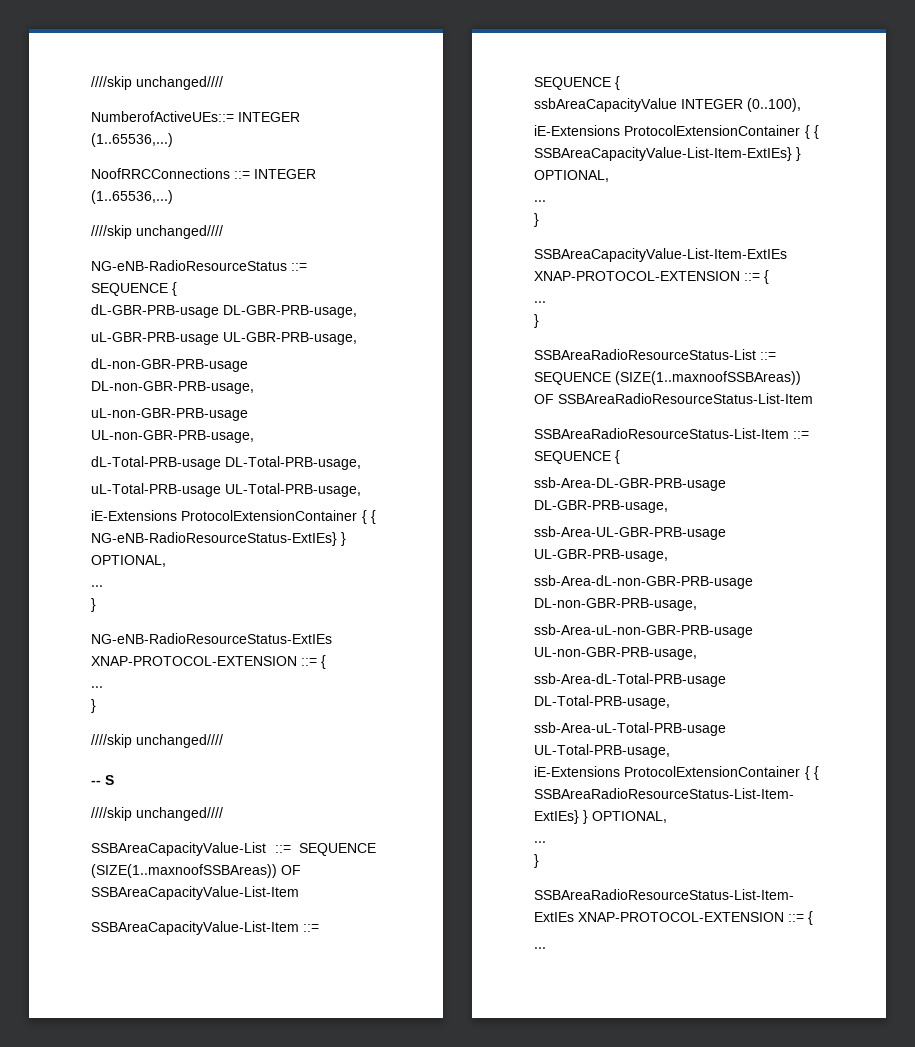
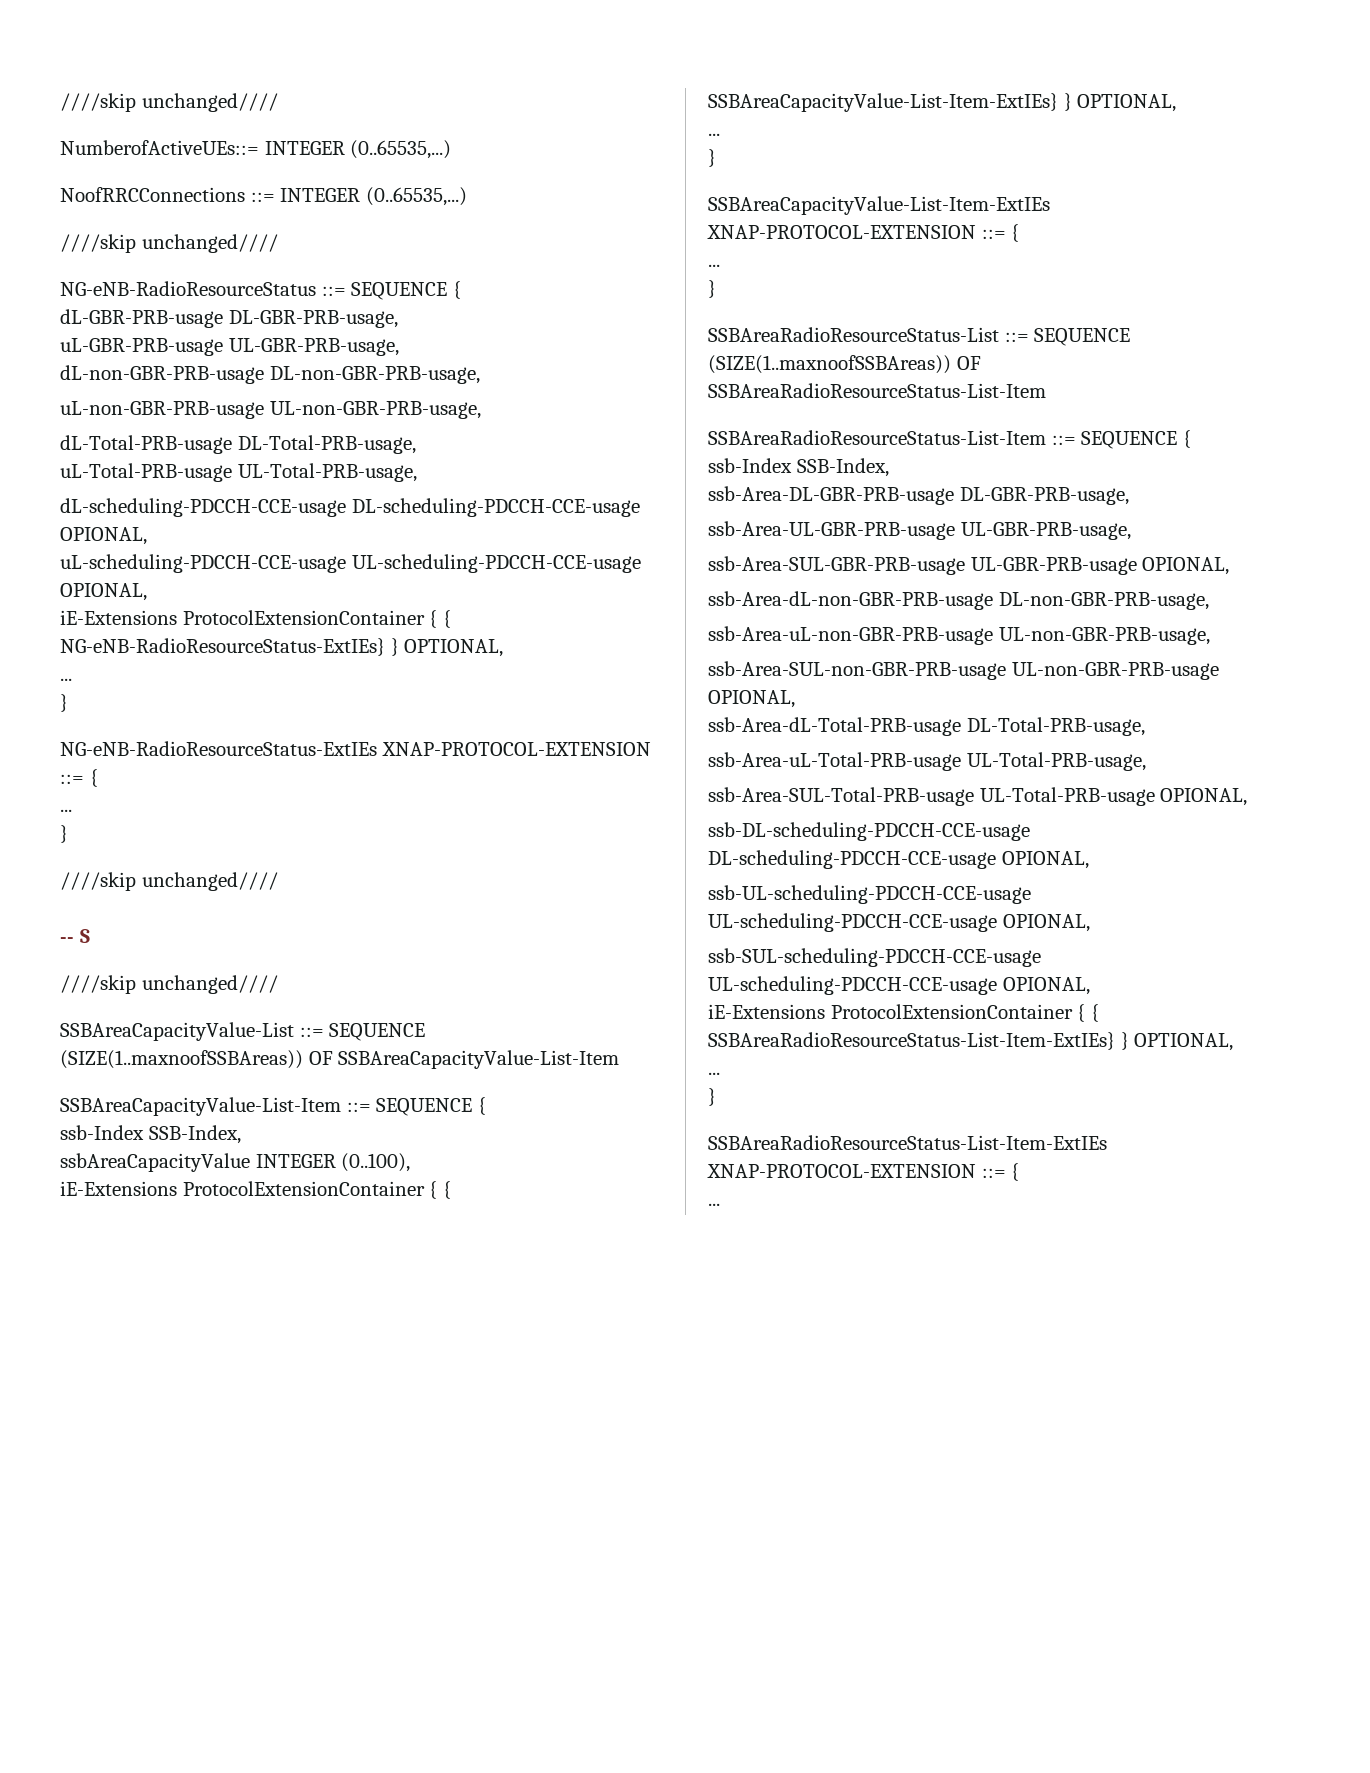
[91,133,173,147] (1..65536,...) -> [350,140,452,159] (0..65535,...)
[91,190,173,204] (1..65536,...) -> [365,187,467,206] (0..65535,...)
(361, 490) none -> [60,498,640,517] [60,527,147,545] [60,554,641,573] [60,583,147,601] // dL-scheduling-PDCCH-CCE-usage DL-scheduling-PDCCH-CCE-usage OPIONAL, // uL-scheduling-PDCCH-CCE-usage UL-scheduling-PDCCH-CCE-usage OPIONAL,
(620, 83) none -> [60,1125,241,1144] // ssb-Index SSB-Index,
(620, 457) none -> [708,458,889,477] // ssb-Index SSB-Index,
(668, 555) none -> [708,556,1230,575] // ssb-Area-SUL-GBR-PRB-usage UL-GBR-PRB-usage OPIONAL,
(697, 653) none -> [708,661,1219,680] [708,690,795,708] // ssb-Area-SUL-non-GBR-PRB-usage UL-non-GBR-PRB-usage OPIONAL,
(670, 751) none -> [708,787,1248,806] [708,822,1030,841] [708,850,1089,869] [708,885,1031,904] [708,913,1090,932] [708,948,1041,967] [708,976,1090,995] // ssb-Area-SUL-Total-PRB-usage UL-Total-PRB-usage OPIONAL, // ssb-DL-scheduling-PDCCH-CCE-usage DL-scheduling-PDCCH-CCE-usage OPIONAL, // ssb-UL-scheduling-PDCCH-CCE-usage UL-scheduling-PDCCH-CCE-usage OPIONAL, // ssb-SUL-scheduling-PDCCH-CCE-usage UL-scheduling-PDCCH-CCE-usage OPIONAL,

